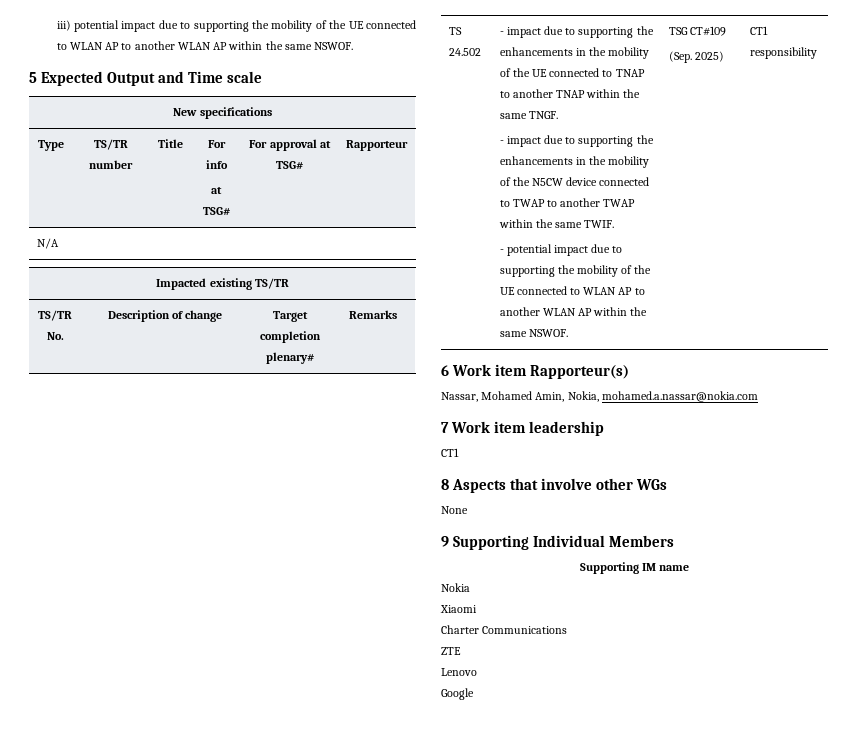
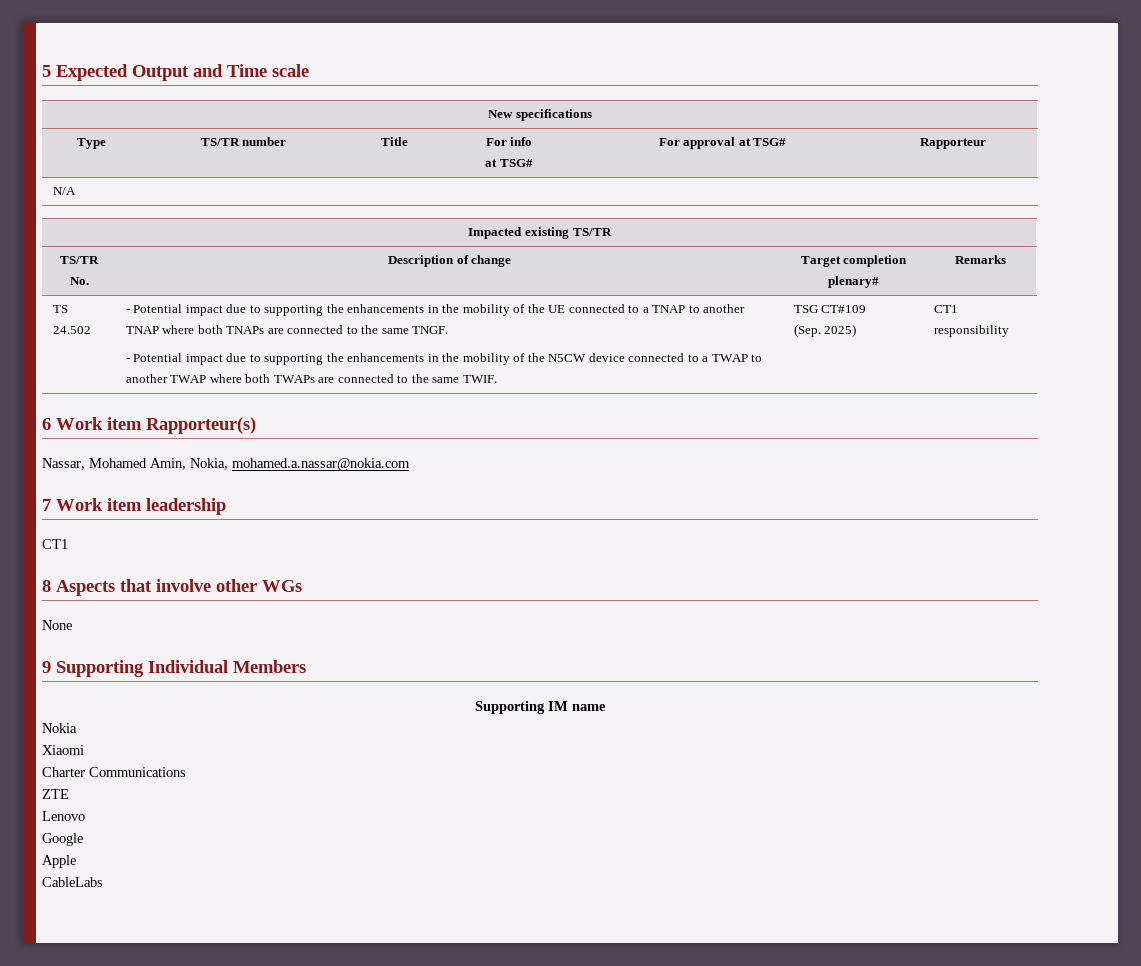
[56,20,416,32] [56,41,354,50] iii) potential impact due to supporting the mobility of the UE connected to WLAN AP to another WLAN AP within the same NSWOF. // -> (42, 71) none
(504, 33) none -> [133,304,183,313] Potential
(613, 73) none -> [642,307,649,313] a
[586,89,621,98] within -> [162,325,358,334] where both TNAPs are connected to
(504, 142) none -> [133,353,183,362] Potential
(510, 203) none -> [702,356,709,362] a
[498,219,615,228] [499,244,623,256] [499,265,652,277] [499,286,645,295] [499,307,648,316] [499,329,568,337] within the same TWIF. // - potential impact due to supporting the mobility of the UE connected to WLAN AP to another WLAN AP within the same NSWOF. -> [209,374,497,383] where both TWAPs are connected to the same TWIF.
(474, 694) none -> [42,855,76,868] [42,877,103,887] // Apple // CableLabs

